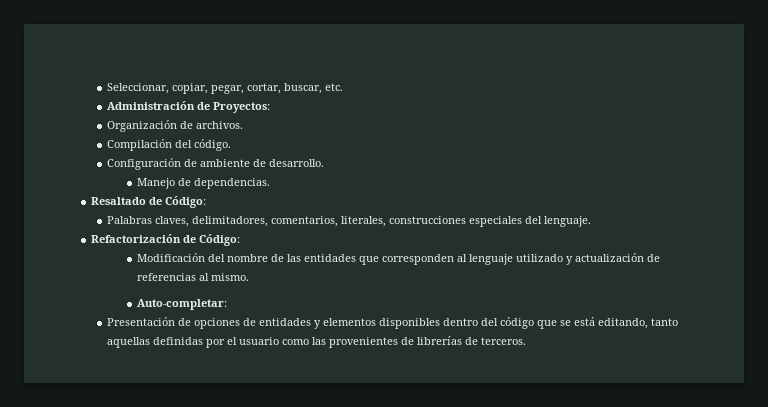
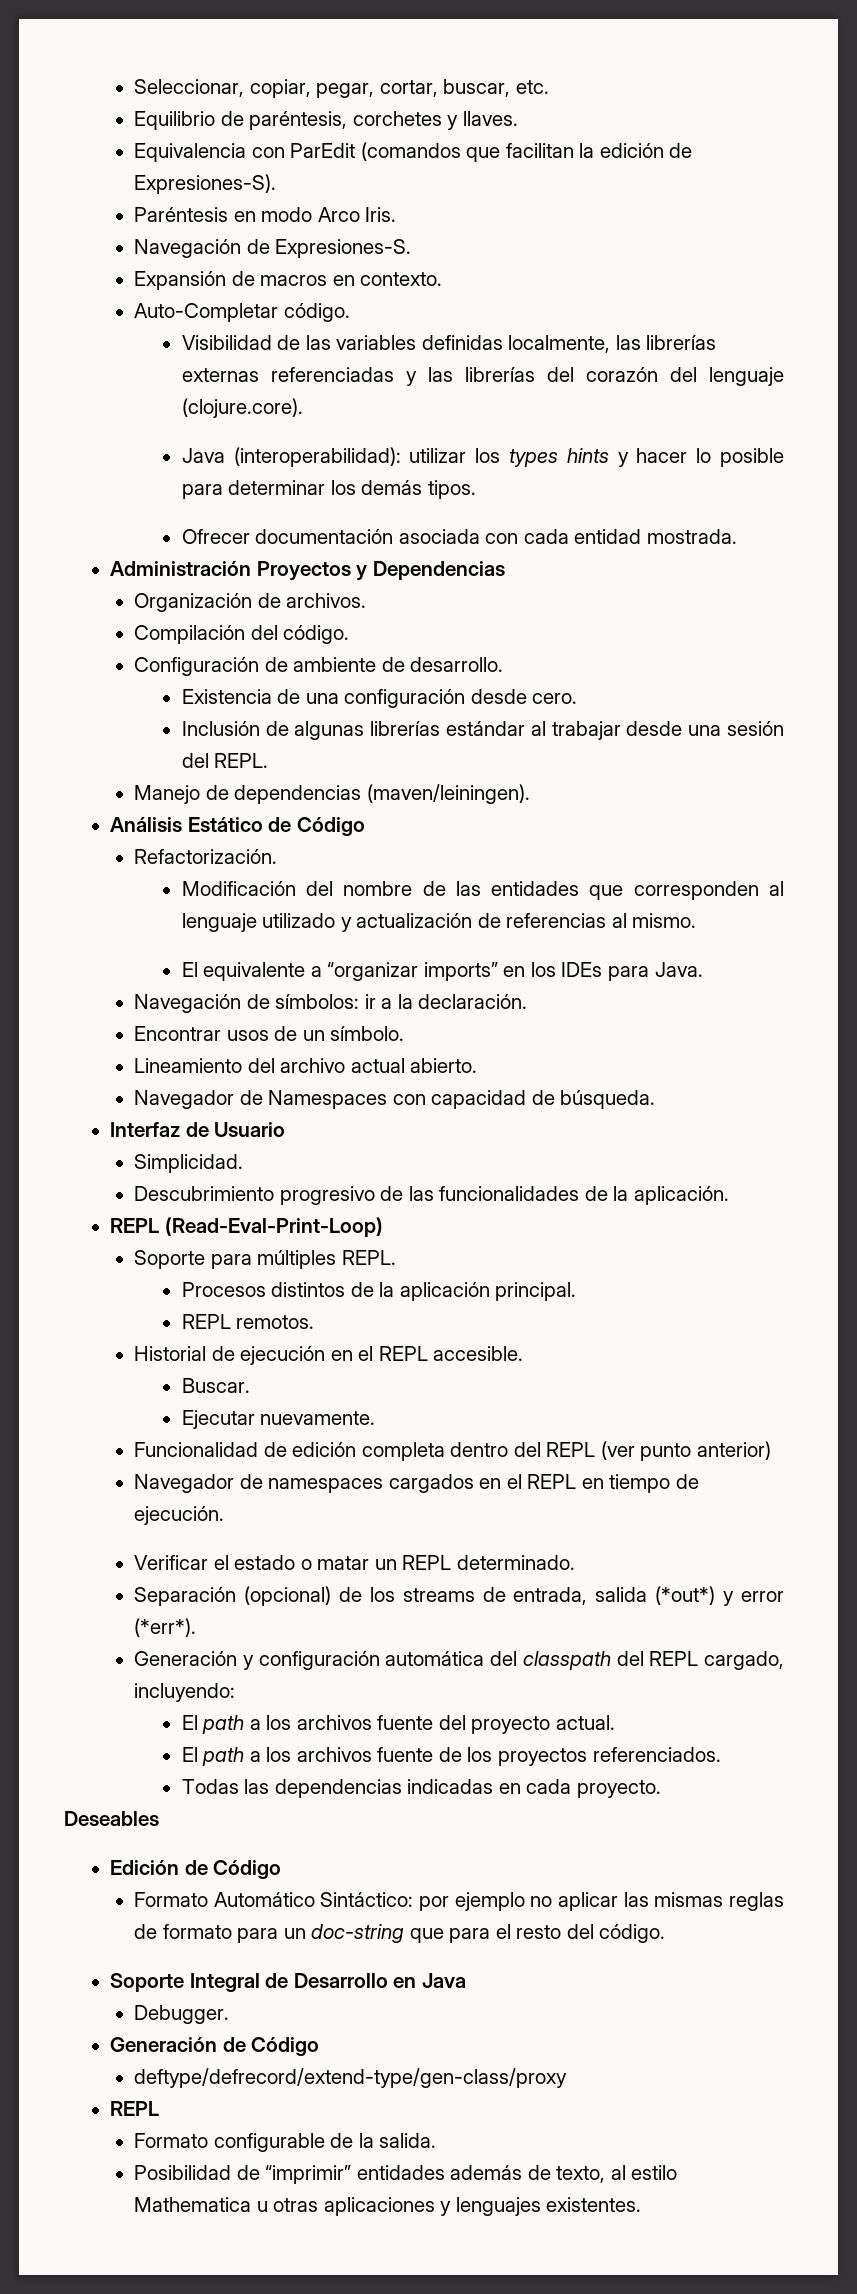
[106,101,270,113] Administración de Proyectos: -> [134,111,518,130] [134,142,693,162] [134,174,277,194] [134,207,397,222] [134,239,412,258] [134,271,443,290] [134,303,350,322] [181,335,717,353] [181,367,784,386] [181,398,303,418] [181,447,785,467] [181,480,476,499] [181,529,737,544] [110,561,505,581] Equilibrio de paréntesis, corchetes y llaves. // Equivalencia con ParEdit (comandos que facilitan la edición de Expresiones-S). // Paréntesis en modo Arco Iris. // Navegación de Expresiones-S. // Expansión de macros en contexto. // Auto-Completar código. // Visibilidad de las variables definidas localmente, las librerías externas referenciadas y las librerías del corazón del lenguaje (clojure.core). // Java (interoperabilidad): utilizar los types hints y hacer lo posible para determinar los demás tipos. // Ofrecer documentación asociada con cada entidad mostrada. // Administración Proyectos y Dependencias
[137,178,271,189] [91,196,207,208] [106,216,591,227] [91,234,241,246] Manejo de dependencias. // Resaltado de Código: // Palabras claves, delimitadores, comentarios, literales, construcciones especiales del lenguaje. // Refactorización de Código: -> [181,689,578,708] [181,721,785,740] [181,753,269,768] [134,784,530,804] [110,817,365,836] [134,849,278,864] Existencia de una configuración desde cero. // Inclusión de algunas librerías estándar al trabajar desde una sesión del REPL. // Manejo de dependencias (maven/leiningen). // Análisis Estático de Código // Refactorización.
[137,299,228,310] [106,317,678,329] [106,336,526,348] Auto-completar: // Presentación de opciones de entidades y elementos disponibles dentro del código que se está editando, tanto aquellas definidas por el usuario como las provenientes de librerías de terceros. -> [181,962,703,981] [134,994,528,1013] [134,1026,405,1041] [134,1058,478,1073] [134,1090,656,1109] [110,1122,286,1137] [134,1154,244,1173] [134,1186,729,1205] [110,1217,383,1237] [134,1250,396,1269] [181,1282,577,1301] [181,1314,315,1329] [134,1346,524,1365] [181,1378,250,1393] [181,1410,376,1429] [134,1441,771,1461] [134,1474,699,1493] [134,1506,225,1525] [134,1555,575,1570] [134,1586,785,1606] [134,1618,197,1637] [134,1651,784,1670] [134,1683,236,1702] [181,1715,615,1734] [181,1747,721,1766] [181,1779,661,1798] [64,1811,159,1826] [110,1860,282,1879] [134,1892,784,1911] [134,1924,666,1943] [110,1973,467,1992] [134,2005,230,2024] [110,2037,320,2056] [134,2068,568,2088] [110,2101,160,2116] [134,2133,437,2152] [134,2165,678,2184] [134,2197,642,2216] El equivalente a “organizar imports” en los IDEs para Java. // Navegación de símbolos: ir a la declaración. // Encontrar usos de un símbolo. // Lineamiento del archivo actual abierto. // Navegador de Namespaces con capacidad de búsqueda. // Interfaz de Usuario // Simplicidad. // Descubrimiento progresivo de las funcionalidades de la aplicación. // REPL (Read-Eval-Print-Loop) // Soporte para múltiples REPL. // Procesos distintos de la aplicación principal. // REPL remotos. // Historial de ejecución en el REPL accesible. // Buscar. // Ejecutar nuevamente. // Funcionalidad de edición completa dentro del REPL (ver punto anterior) // Navegador de namespaces cargados en el REPL en tiempo de ejecución. // Verificar el estado o matar un REPL determinado. // Separación (opcional) de los streams de entrada, salida (*out*) y error (*err*). // Generación y configuración automática del classpath del REPL cargado, incluyendo: // El path a los archivos fuente del proyecto actual. // El path a los archivos fuente de los proyectos referenciados. // Todas las dependencias indicadas en cada proyecto. // Deseables // Edición de Código // Formato Automático Sintáctico: por ejemplo no aplicar las mismas reglas de formato para un doc-string que para el resto del código. // Soporte Integral de Desarrollo en Java // Debugger. // Generación de Código // deftype/defrecord/extend-type/gen-class/proxy // REPL // Formato configurable de la salida. // Posibilidad de “imprimir” entidades además de texto, al estilo Mathematica u otras aplicaciones y lenguajes existentes.

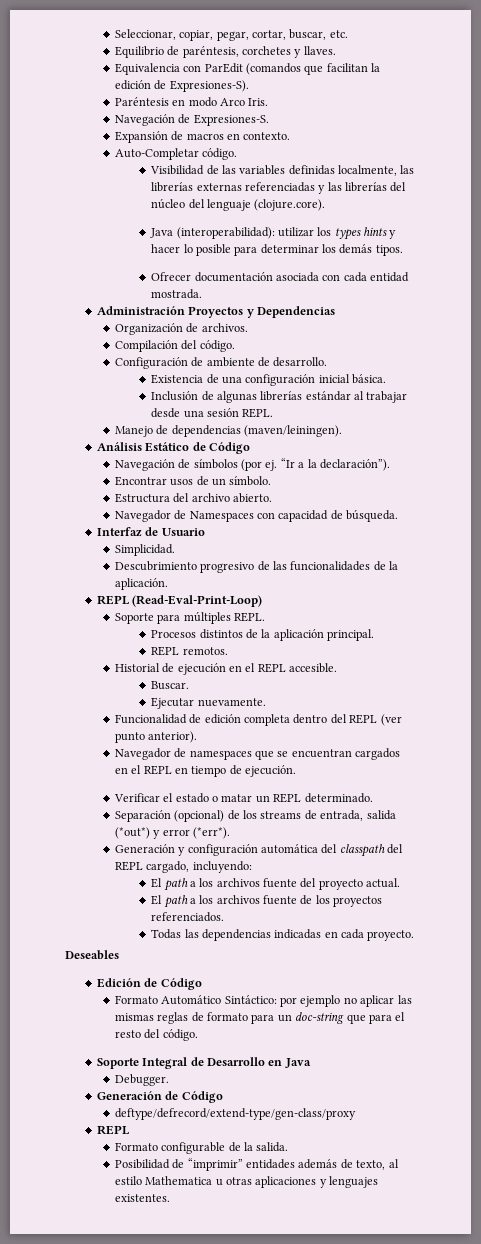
[585,367,658,382] corazón -> [151,198,186,209] núcleo
[470,689,578,704] desde cero. -> [318,374,387,384] inicial básica.
[181,753,209,768] del -> (239, 412) none
[134,849,278,864] [181,881,784,900] [181,913,697,932] [181,962,703,981] [134,994,376,1013] Refactorización. // Modificación del nombre de las entidades que corresponden al lenguaje utilizado y actualización de referencias al mismo. // El equivalente a “organizar imports” en los IDEs para Java. // Navegación de símbolos: ir -> [114,458,295,471] Navegación de símbolos (por ej. “Ir
[418,994,528,1009] declaración. -> [319,459,390,471] declaración”).
[134,1058,243,1073] Lineamiento -> [114,493,170,503] Estructura
[350,1058,405,1073] actual -> (230, 497) none
[696,1441,771,1460] anterior) -> [148,731,198,743] anterior).
(384, 1485) none -> [255,749,352,760] que se encuentran

